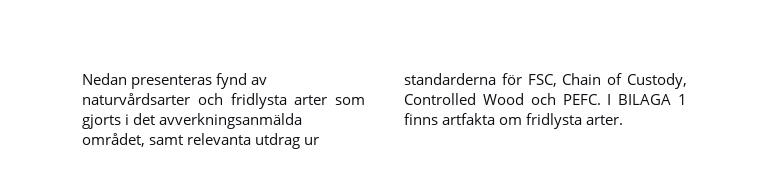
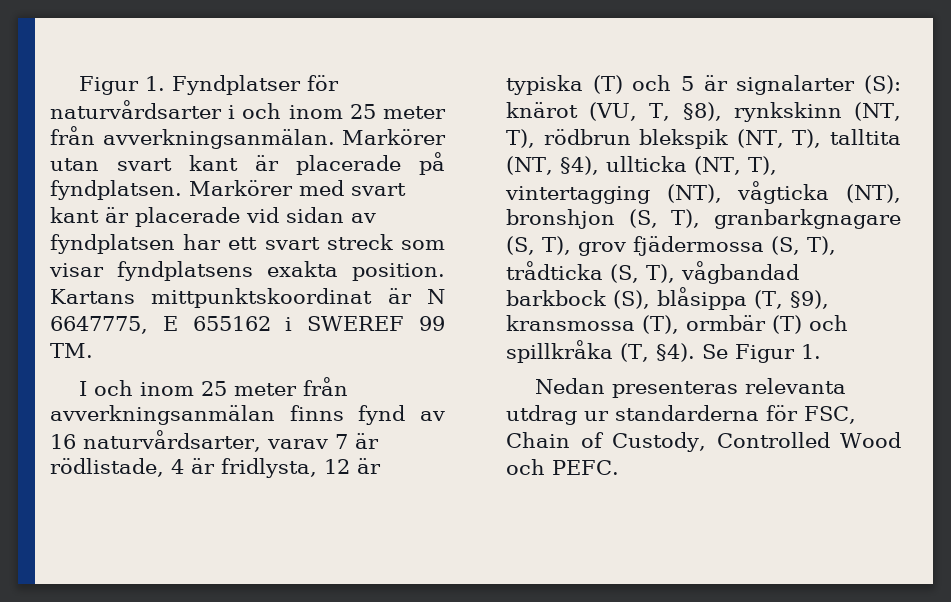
[82,73,268,89] [82,93,365,109] [82,113,303,129] [82,133,184,147] Nedan presenteras fynd av naturvårdsarter och fridlysta arter som gjorts i det avverkningsanmälda området, samt -> [78,75,339,95] [50,100,446,119] [50,126,446,149] [50,152,445,175] [50,180,406,200] [50,207,376,227] [50,234,445,254] [49,261,445,281] [50,288,445,308] [50,316,445,334] [50,343,93,358] [78,377,348,396] [50,405,445,425] [50,430,379,452] [50,458,381,478] [506,75,901,95] [506,102,902,122] [506,129,901,149] [506,156,777,175] [505,181,901,204] [506,209,901,229] [506,236,836,256] [506,261,799,284] [506,287,829,310] [506,315,848,334] [506,340,821,363] [534,378,738,398] Figur 1. Fyndplatser för naturvårdsarter i och inom 25 meter från avverkningsanmälan. Markörer utan svart kant är placerade på fyndplatsen. Markörer med svart kant är placerade vid sidan av fyndplatsen har ett svart streck som visar fyndplatsens exakta position. Kartans mittpunktskoordinat är N 6647775, E 655162 i SWEREF 99 TM. // I och inom 25 meter från avverkningsanmälan finns fynd av 16 naturvårdsarter, varav 7 är rödlistade, 4 är fridlysta, 12 är typiska (T) och 5 är signalarter (S): knärot (VU, T, §8), rynkskinn (NT, T), rödbrun blekspik (NT, T), talltita (NT, §4), ullticka (NT, T), vintertagging (NT), vågticka (NT), bronshjon (S, T), granbarkgnagare (S, T), grov fjädermossa (S, T), trådticka (S, T), vågbandad barkbock (S), blåsippa (T, §9), kransmossa (T), ormbär (T) och spillkråka (T, §4). Se Figur 1. // Nedan presenteras
[607,94,687,105] [404,113,624,129] I BILAGA 1 finns artfakta om fridlysta arter. -> (619, 467) none

